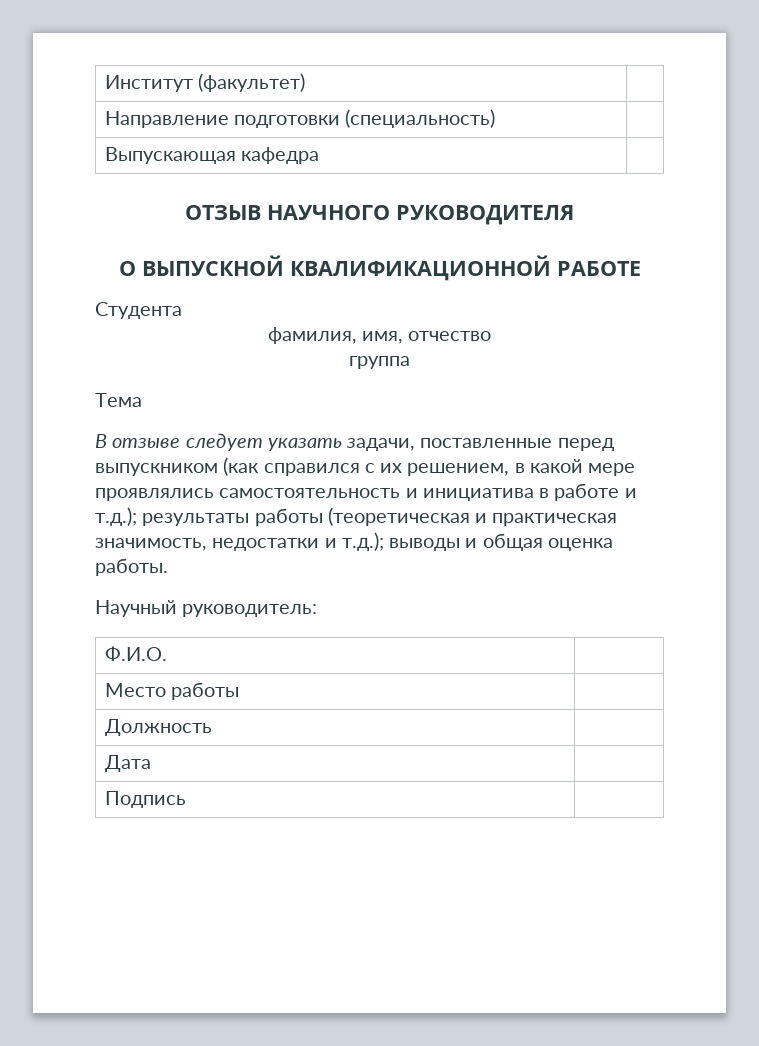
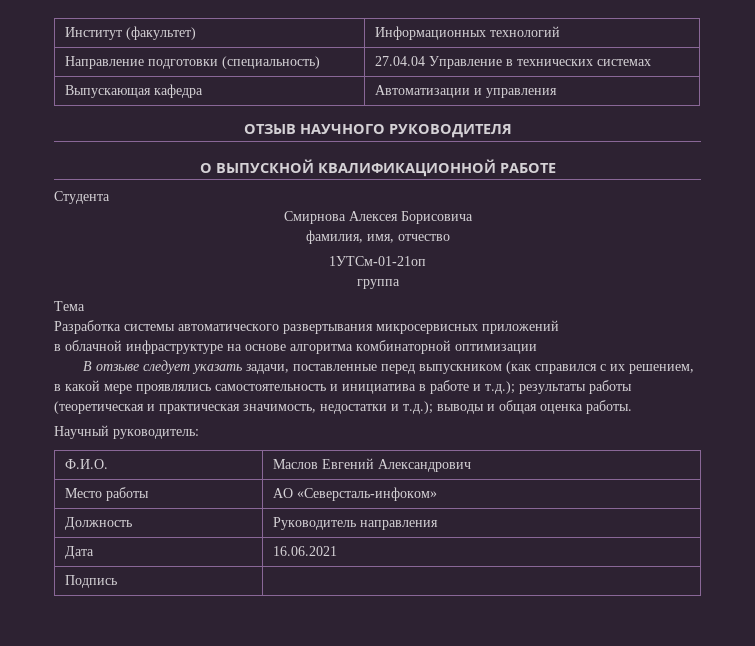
(305, 82) none -> [374,26,560,40] Информационных технологий
(496, 118) none -> [374,56,651,69] 27.04.04 Управление в технических системах
(319, 155) none -> [374,85,557,98] Автоматизации и управления
(182, 310) none -> [283,211,473,224] // Смирнова Алексея Борисовича
(492, 336) none -> [329,256,426,266] // 1УТСм-01-21оп
(142, 400) none -> [54,320,559,334] [54,340,537,354] // Разработка системы автоматического развертывания микросервисных приложений // в облачной инфраструктуре на основе алгоритма комбинаторной оптимизации
(167, 653) none -> [272,458,471,472] Маслов Евгений Александрович
(239, 691) none -> [272,487,437,501] АО «Северсталь-инфоком»
(212, 727) none -> [272,517,438,530] Руководитель направления
(151, 763) none -> [272,546,337,556] 16.06.2021

